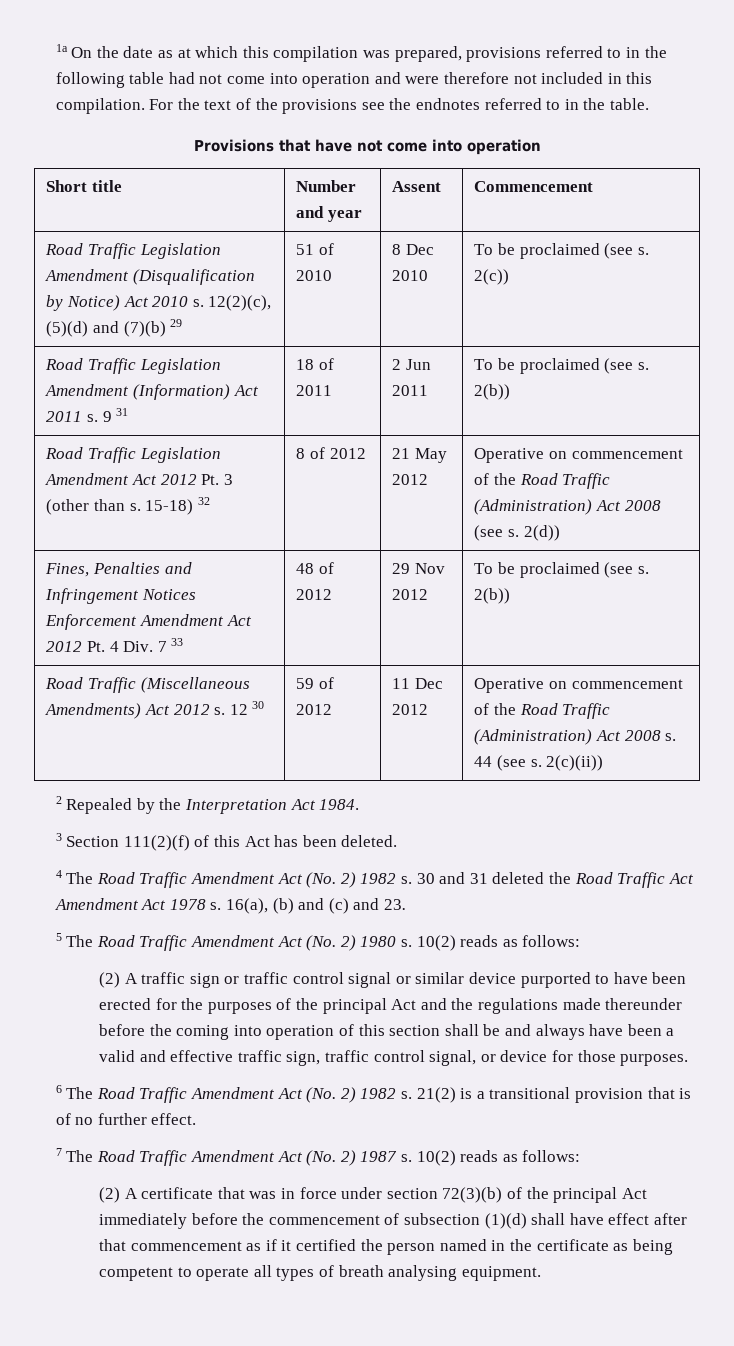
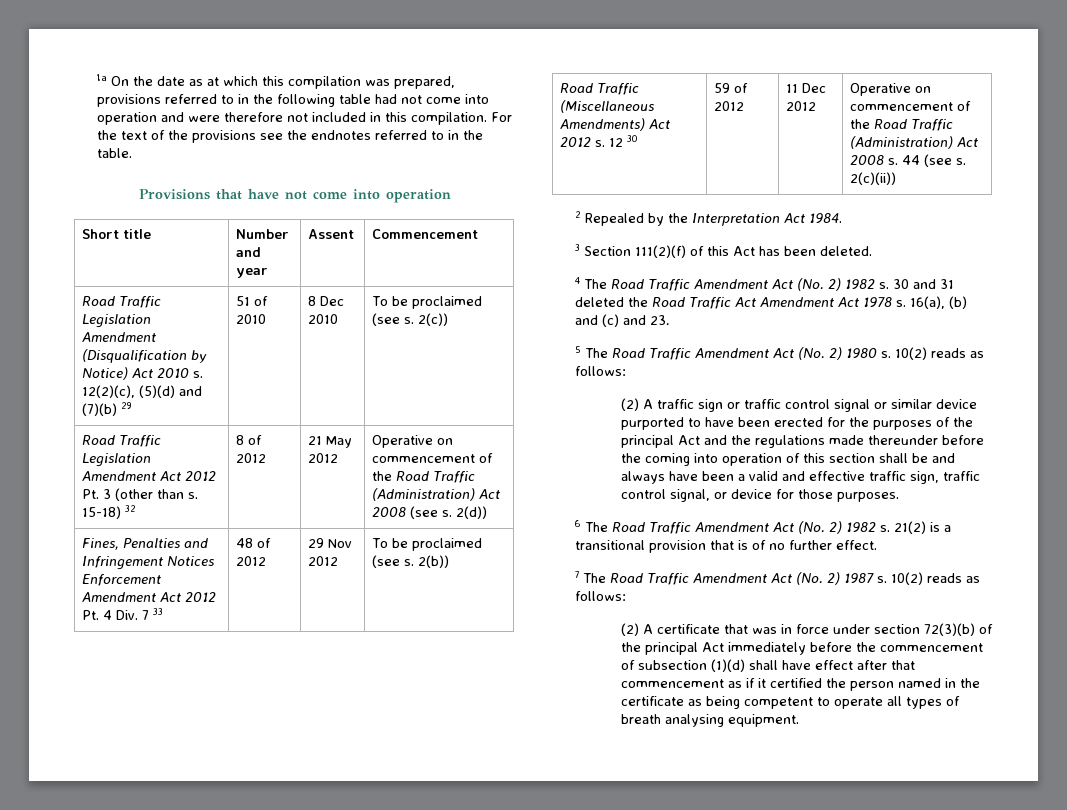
[45,358,221,374] [45,384,259,400] [46,408,129,422] [296,358,335,370] [296,385,333,396] [392,359,432,370] [392,385,429,396] [474,358,649,374] [474,384,511,400] // Road Traffic Legislation Amendment (Information) Act 2011 s. 9 31 | 18 of 2011 | 2 Jun 2011 | To be proclaimed (see s. 2(b)) -> (449, 319) none

